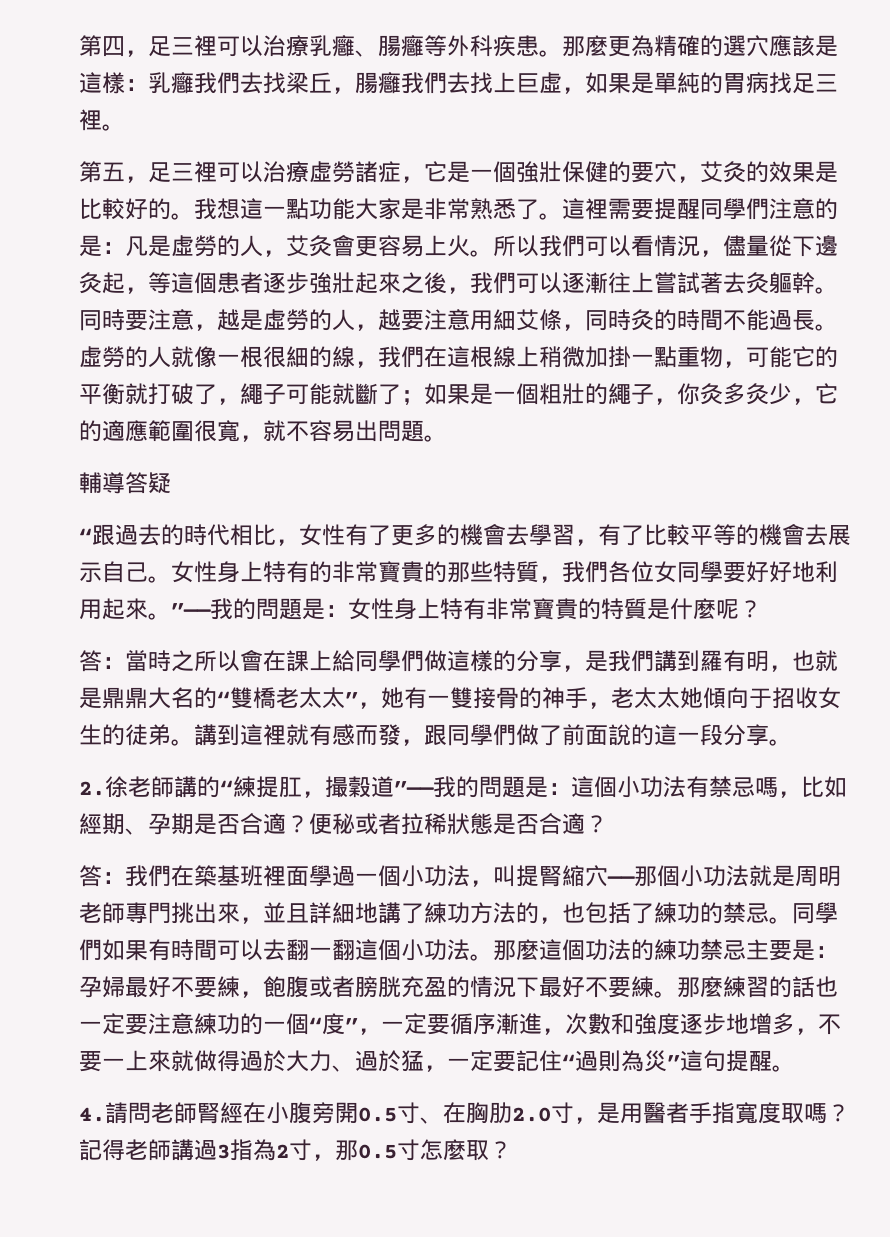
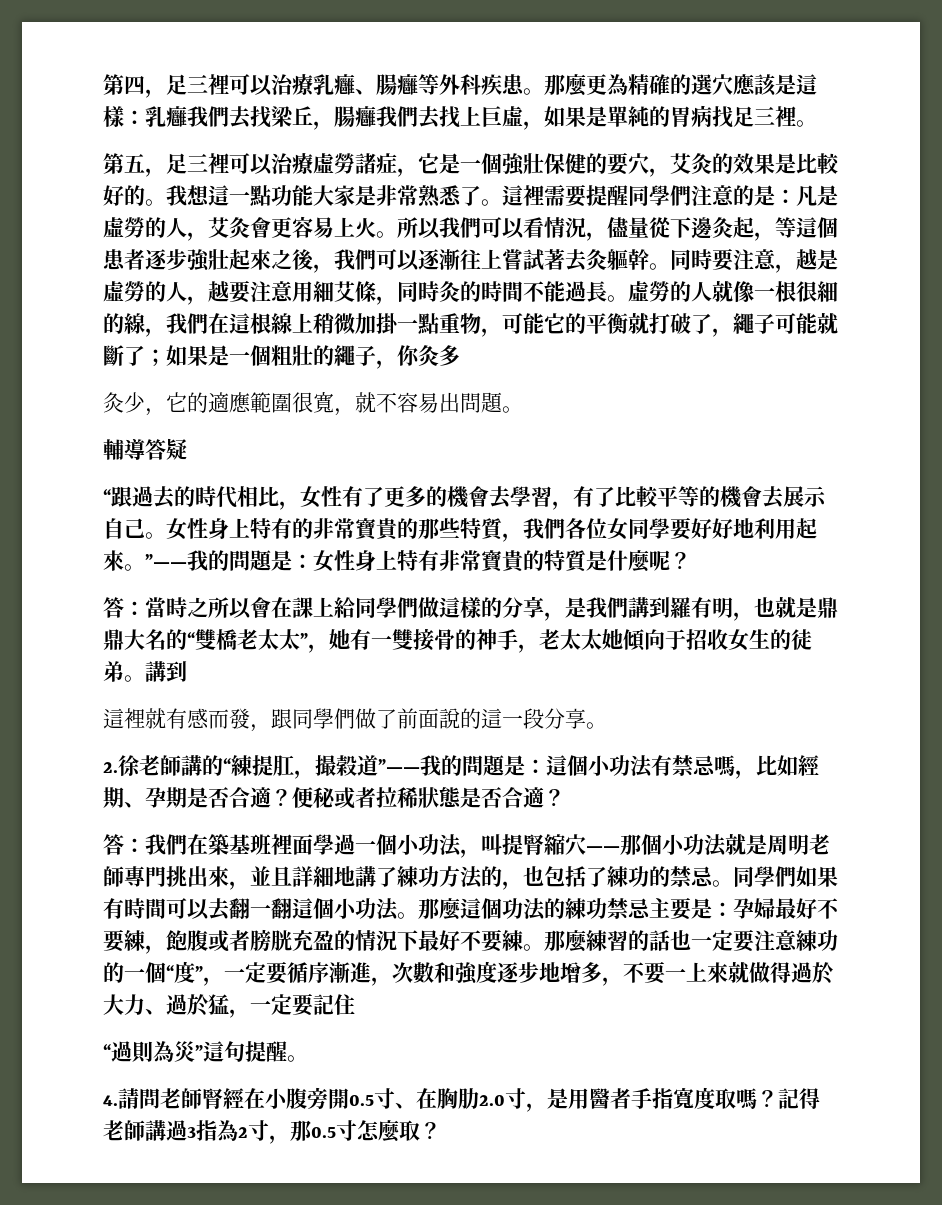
(746, 394) none -> (460, 355) //
(240, 735) none -> (187, 671) //
(562, 1061) none -> (355, 1004) //

